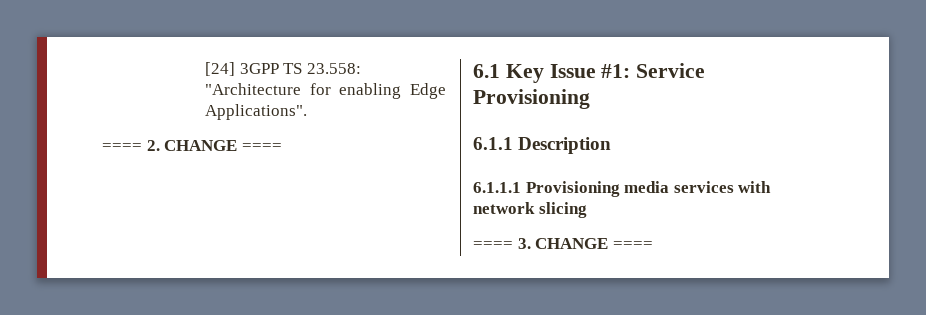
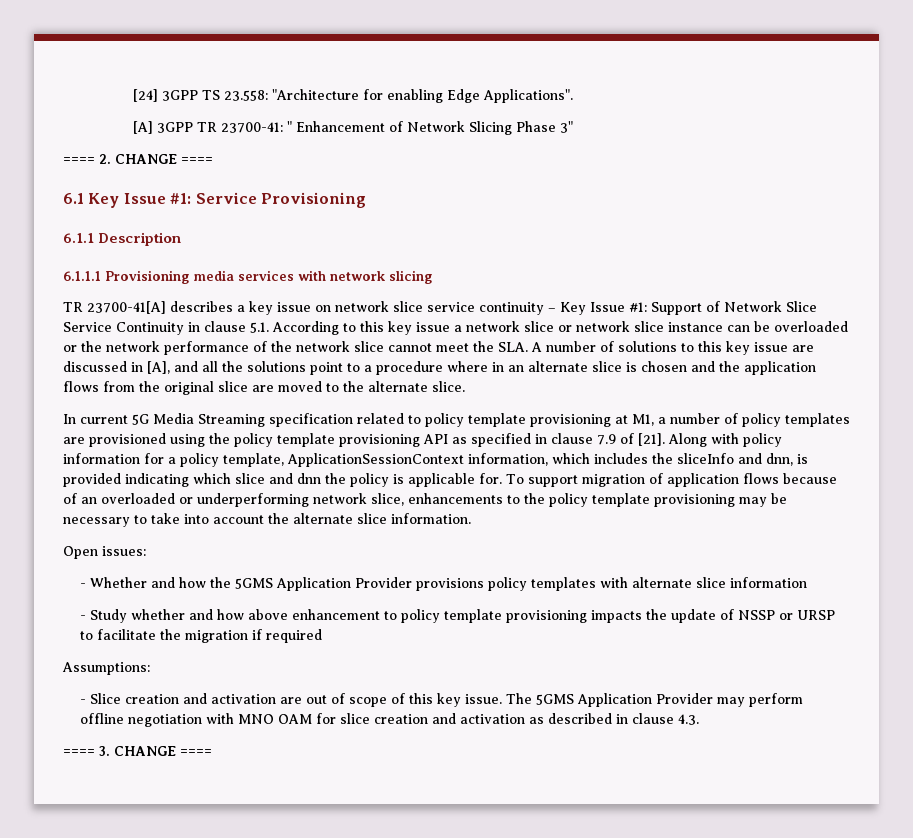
(308, 112) none -> [132,121,573,135] // [A] 3GPP TR 23700-41: " Enhancement of Network Slicing Phase 3"
(587, 210) none -> [63,301,817,315] [63,321,848,335] [63,341,814,355] [63,361,816,375] [63,381,465,395] [63,413,850,427] [63,433,782,447] [63,453,808,467] [63,473,837,487] [63,493,787,507] [63,513,471,527] [63,546,146,559] [80,577,808,591] [80,609,836,623] [80,629,323,643] [62,662,150,675] [80,693,804,707] [80,713,700,727] // TR 23700-41[A] describes a key issue on network slice service continuity – Key Issue #1: Support of Network Slice Service Continuity in clause 5.1. According to this key issue a network slice or network slice instance can be overloaded or the network performance of the network slice cannot meet the SLA. A number of solutions to this key issue are discussed in [A], and all the solutions point to a procedure where in an alternate slice is chosen and the application flows from the original slice are moved to the alternate slice. // In current 5G Media Streaming specification related to policy template provisioning at M1, a number of policy templates are provisioned using the policy template provisioning API as specified in clause 7.9 of [21]. Along with policy information for a policy template, ApplicationSessionContext information, which includes the sliceInfo and dnn, is provided indicating which slice and dnn the policy is applicable for. To support migration of application flows because of an overloaded or underperforming network slice, enhancements to the policy template provisioning may be necessary to take into account the alternate slice information. // Open issues: // - Whether and how the 5GMS Application Provider provisions policy templates with alternate slice information // - Study whether and how above enhancement to policy template provisioning impacts the update of NSSP or URSP to facilitate the migration if required // Assumptions: // - Slice creation and activation are out of scope of this key issue. The 5GMS Application Provider may perform offline negotiation with MNO OAM for slice creation and activation as described in clause 4.3.

